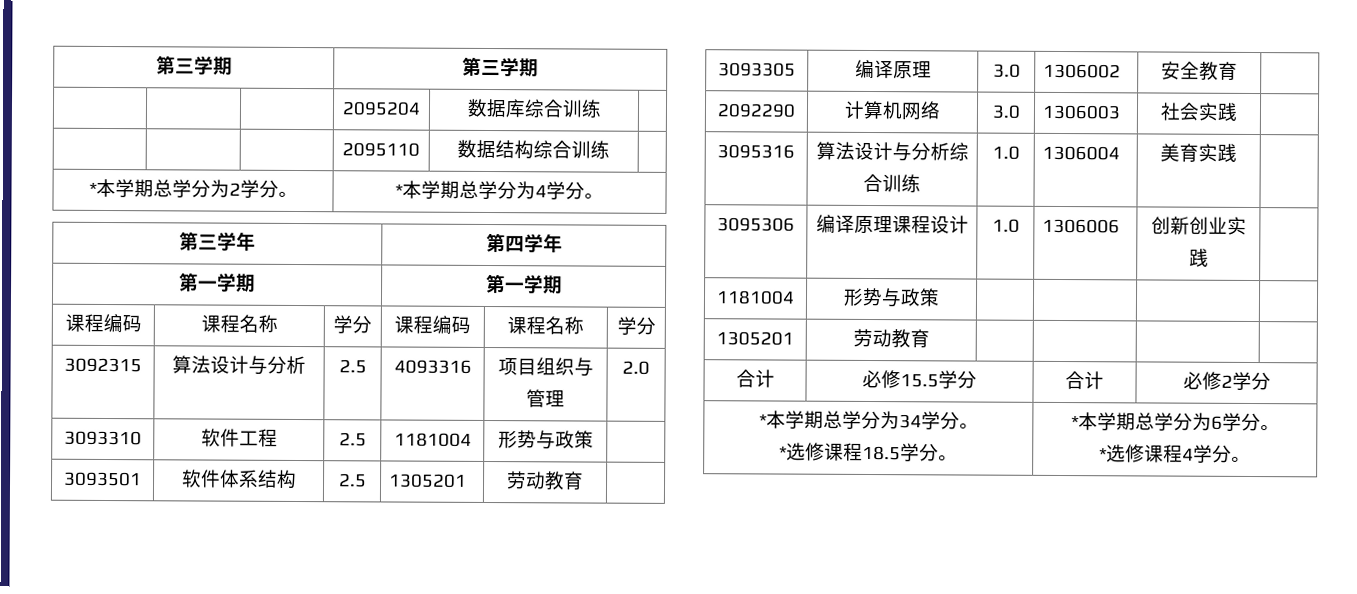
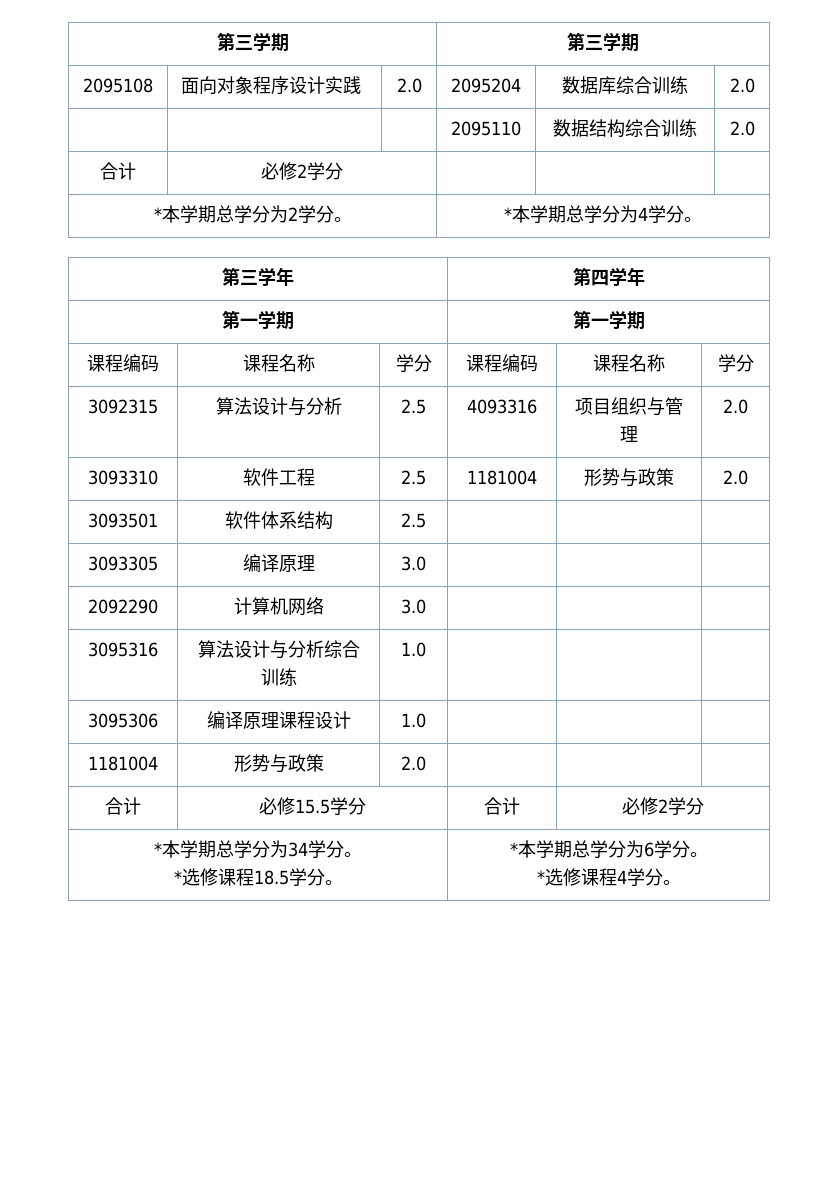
(539, 68) | | -> [83,78,153,93] [181,76,362,95] [396,78,422,93] 2095108 | 面向对象程序设计实践 | 2.0
(602, 108) none -> [729,78,755,93] 2.0
(610, 149) none -> [729,121,755,136] [100,162,136,180] [261,162,343,180] | 2.0 // 合计 | 必修2学分 | |
(594, 439) none -> [723,470,748,485] 2.0
[388,473,468,488] [506,471,584,491] 1305201 | 劳动教育 -> (426, 520) |
[1043,63,1122,79] [1161,61,1238,81] 1306002 | 安全教育 -> (426, 563) |
[1042,104,1122,120] [1160,102,1238,121] 1306003 | 社会实践 -> (426, 606) |
[1042,145,1121,161] [1160,143,1237,162] 1306004 | 美育实践 -> (426, 649) |
[1042,218,1121,234] [1150,216,1247,235] [1188,248,1209,267] [716,290,795,305] [843,287,940,308] [716,331,794,346] [852,328,930,349] 1306006 | 创新创业实践 | // 1181004 | 形势与政策 | | | | // 1305201 | 劳动教育 | -> [88,756,158,771] [233,754,324,773] [401,756,426,771] | | // 1181004 | 形势与政策 | 2.0

